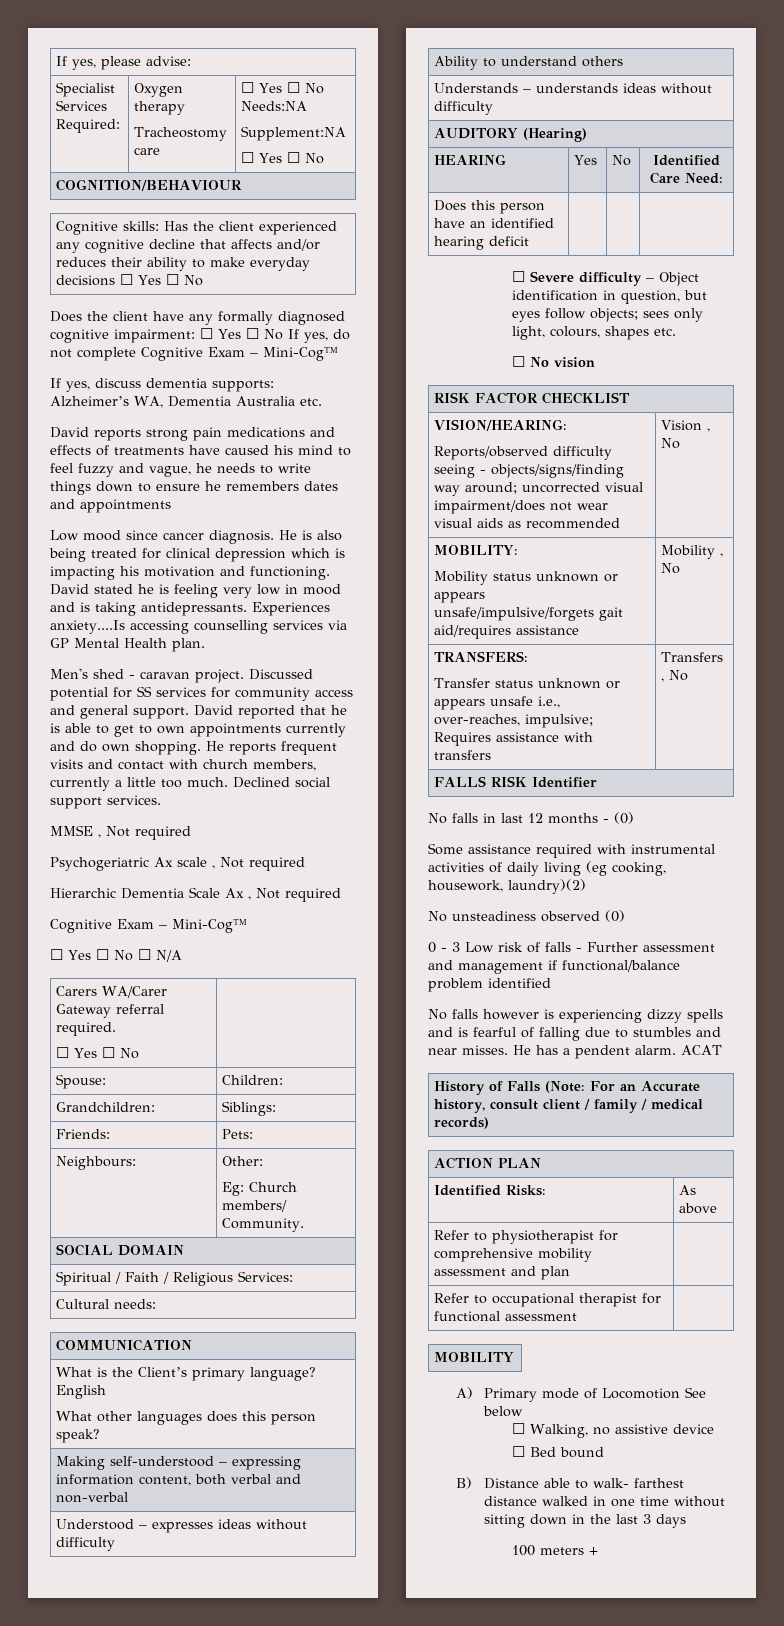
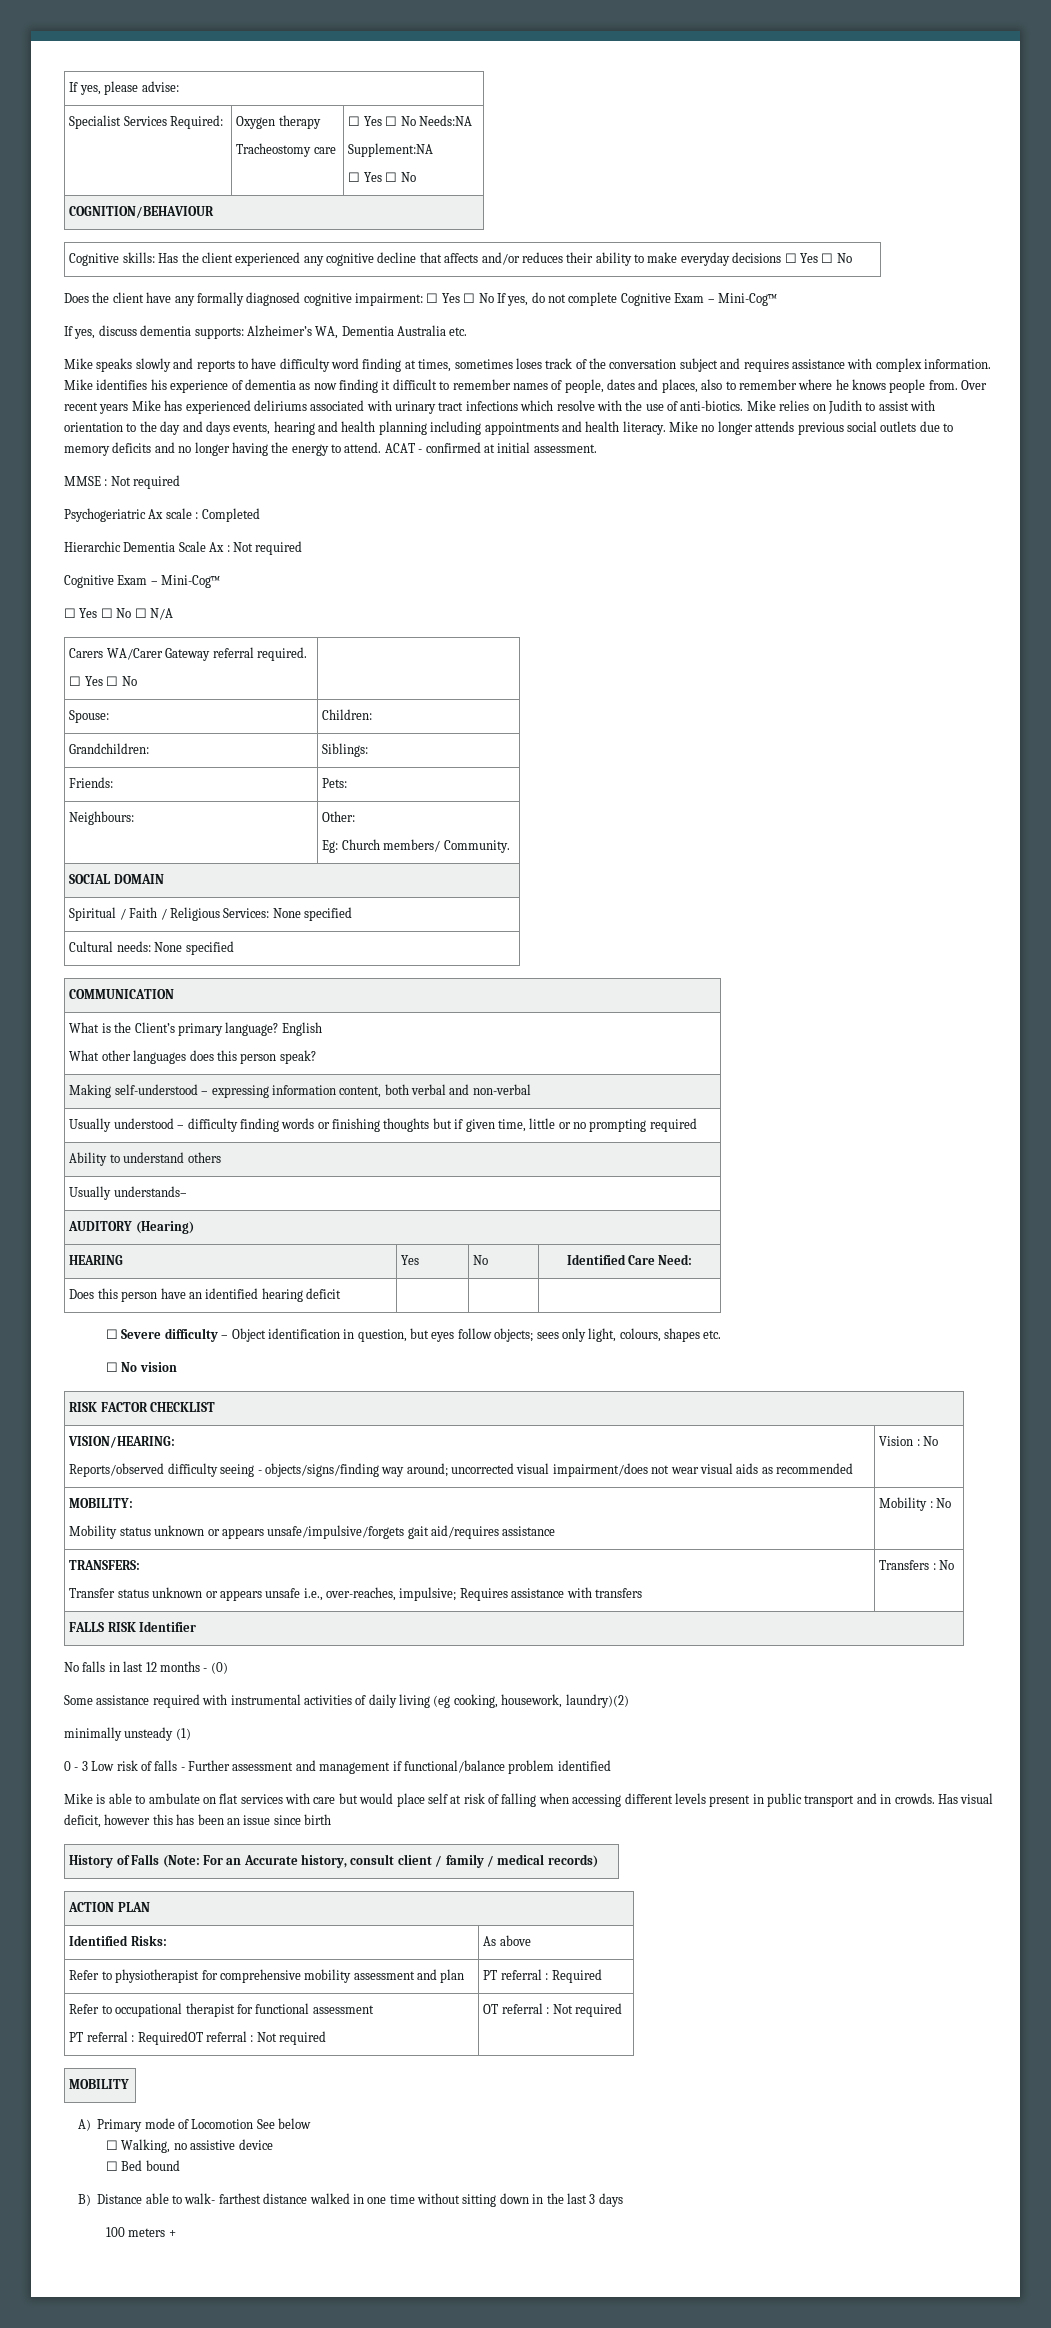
[50,427,335,441] [50,445,351,456] [50,463,311,477] [50,481,338,495] [50,499,171,513] [50,530,342,544] [49,548,345,562] [50,566,330,580] [50,584,341,598] [50,602,330,616] [50,620,347,634] [50,638,205,652] [50,668,313,683] [50,686,353,701] [50,705,347,719] [50,723,346,737] [50,741,337,755] [50,759,316,771] [50,777,330,791] [50,795,161,809] David reports strong pain medications and effects of treatments have caused his mind to feel fuzzy and vague, he needs to write things down to ensure he remembers dates and appointments // Low mood since cancer diagnosis. He is also being treated for clinical depression which is impacting his motivation and functioning. David stated he is feeling very low in mood and is taking antidepressants. Experiences anxiety....Is accessing counselling services via GP Mental Health plan. // Men's shed - caravan project. Discussed potential for SS services for community access and general support. David reported that he is able to get to own appointments currently and do own shopping. He reports frequent visits and contact with church members, currently a little too much. Declined social support services. -> [64,358,991,372] [64,379,988,393] [64,400,935,414] [64,421,953,435] [64,442,597,456] Mike speaks slowly and reports to have difficulty word finding at times, sometimes loses track of the conversation subject and requires assistance with complex information. Mike identifies his experience of dementia as now finding it difficult to remember names of people, dates and places, also to remember where he knows people from. Over recent years Mike has experienced deliriums associated with urinary tract infections which resolve with the use of anti-biotics. Mike relies on Judith to assist with orientation to the day and days events, hearing and health planning including appointments and health literacy. Mike no longer attends previous social outlets due to memory deficits and no longer having the energy to attend. ACAT - confirmed at initial assessment.
[98,834,101,838] , -> [104,479,108,486] :
[212,857,305,871] , Not required -> [195,508,260,522] : Completed
[248,896,251,900] , -> [226,545,230,552] :
(294, 1276) none -> [272,907,353,921] None specified
(157, 1304) none -> [154,941,234,955] None specified
[56,1519,308,1533] [56,1537,116,1551] [434,56,624,70] [434,83,713,94] [434,101,494,115] Understood – expresses ideas without difficulty // Ability to understand others // Understands – understands ideas without difficulty -> [69,1118,697,1132] [69,1152,221,1166] [69,1186,187,1200] Usually understood – difficulty finding words or finishing thoughts but if given time, little or no prompting required // Ability to understand others // Usually understands–
[707,428,711,432] , -> [916,1439,920,1446] :
[720,553,724,557] , -> [929,1501,933,1508] :
[661,678,665,682] , -> [932,1563,936,1570] :
[428,910,625,922] No unsteadiness observed (0) -> [64,1727,191,1741] minimally unsteady (1)
[428,1009,723,1023] [428,1027,721,1041] [428,1045,722,1059] No falls however is experiencing dizzy spells and is fearful of falling due to stumbles and near misses. He has a pendent alarm. ACAT -> [64,1793,994,1807] [64,1814,331,1828] Mike is able to ambulate on flat services with care but would place self at risk of falling when accessing different levels present in public transport and in crowds. Has visual deficit, however this has been an issue since birth
(571, 1273) none -> [483,1969,602,1983] PT referral : Required
(578, 1317) | -> [69,2031,327,2045] [483,2003,622,2017] // PT referral : RequiredOT referral : Not required | OT referral : Not required

